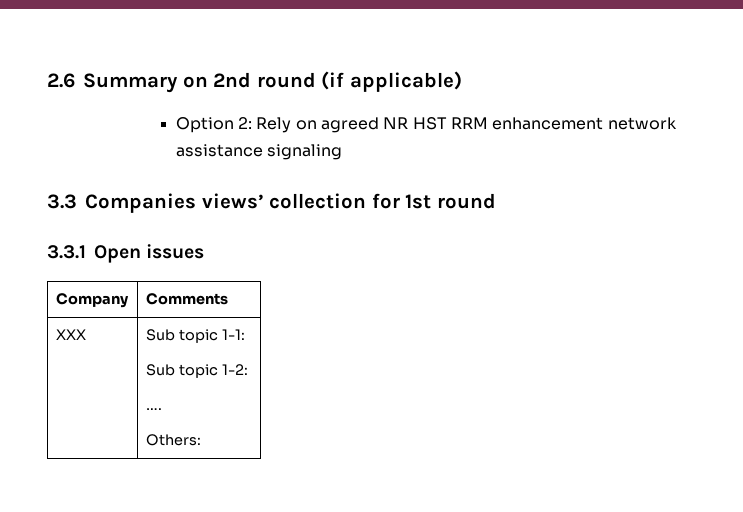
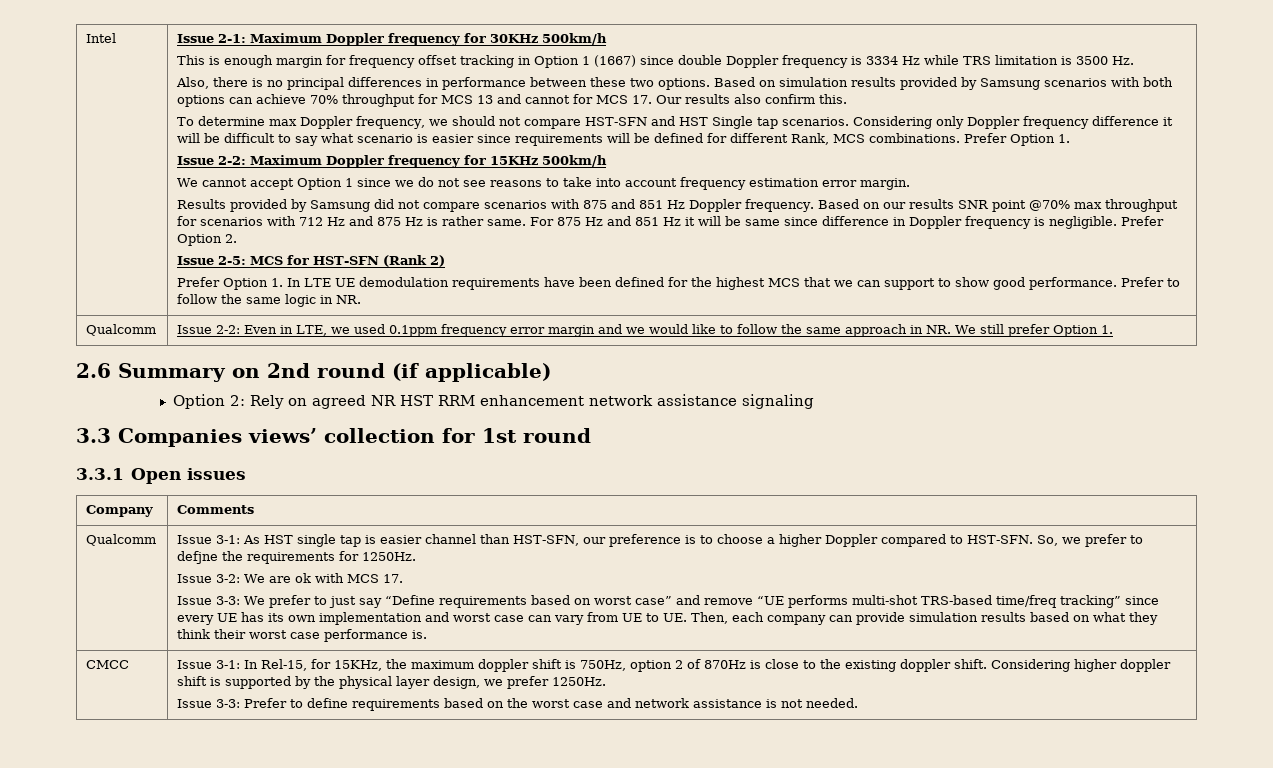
(47, 80) none -> [86,33,117,43] [177,33,608,46] [177,55,1135,68] [176,77,1174,90] [177,94,848,107] [177,116,1174,129] [177,133,1071,146] [177,155,608,168] [177,177,911,190] [177,199,1179,212] [177,216,1165,229] [177,234,238,246] [177,255,446,267] [177,277,1181,290] [177,294,362,307] [86,324,157,336] [177,324,1114,337] Intel | Issue 2-1: Maximum Doppler frequency for 30KHz 500km/h // This is enough margin for frequency offset tracking in Option 1 (1667) since double Doppler frequency is 3334 Hz while TRS limitation is 3500 Hz. // Also, there is no principal differences in performance between these two options. Based on simulation results provided by Samsung scenarios with both options can achieve 70% throughput for MCS 13 and cannot for MCS 17. Our results also confirm this. // To determine max Doppler frequency, we should not compare HST-SFN and HST Single tap scenarios. Considering only Doppler frequency difference it will be difficult to say what scenario is easier since requirements will be defined for different Rank, MCS combinations. Prefer Option 1. // Issue 2-2: Maximum Doppler frequency for 15KHz 500km/h // We cannot accept Option 1 since we do not see reasons to take into account frequency estimation error margin. // Results provided by Samsung did not compare scenarios with 875 and 851 Hz Doppler frequency. Based on our results SNR point @70% max throughput for scenarios with 712 Hz and 875 Hz is rather same. For 875 Hz and 851 Hz it will be same since difference in Doppler frequency is negligible. Prefer Option 2. // Issue 2-5: MCS for HST-SFN (Rank 2) // Prefer Option 1. In LTE UE demodulation requirements have been defined for the highest MCS that we can support to show good performance. Prefer to follow the same logic in NR. // Qualcomm | Issue 2-2: Even in LTE, we used 0.1ppm frequency error margin and we would like to follow the same approach in NR. We still prefer Option 1. //
[55,329,86,340] [145,329,245,343] [145,364,248,378] [145,408,162,410] [145,434,201,446] XXX | Sub topic 1-1: // Sub topic 1-2: // …. // Others: -> [86,534,157,546] [177,534,1144,547] [177,551,417,564] [177,573,404,583] [177,595,1160,608] [177,612,1159,625] [177,629,428,642] [86,660,130,669] [177,659,1172,672] [177,676,607,689] [177,698,859,711] Qualcomm | Issue 3-1: As HST single tap is easier channel than HST-SFN, our preference is to choose a higher Doppler compared to HST-SFN. So, we prefer to defjne the requirements for 1250Hz. // Issue 3-2: We are ok with MCS 17. // Issue 3-3: We prefer to just say “Define requirements based on worst case” and remove “UE performs multi-shot TRS-based time/freq tracking” since every UE has its own implementation and worst case can vary from UE to UE. Then, each company can provide simulation results based on what they think their worst case performance is. // CMCC | Issue 3-1: In Rel-15, for 15KHz, the maximum doppler shift is 750Hz, option 2 of 870Hz is close to the existing doppler shift. Considering higher doppler shift is supported by the physical layer design, we prefer 1250Hz. // Issue 3-3: Prefer to define requirements based on the worst case and network assistance is not needed.

